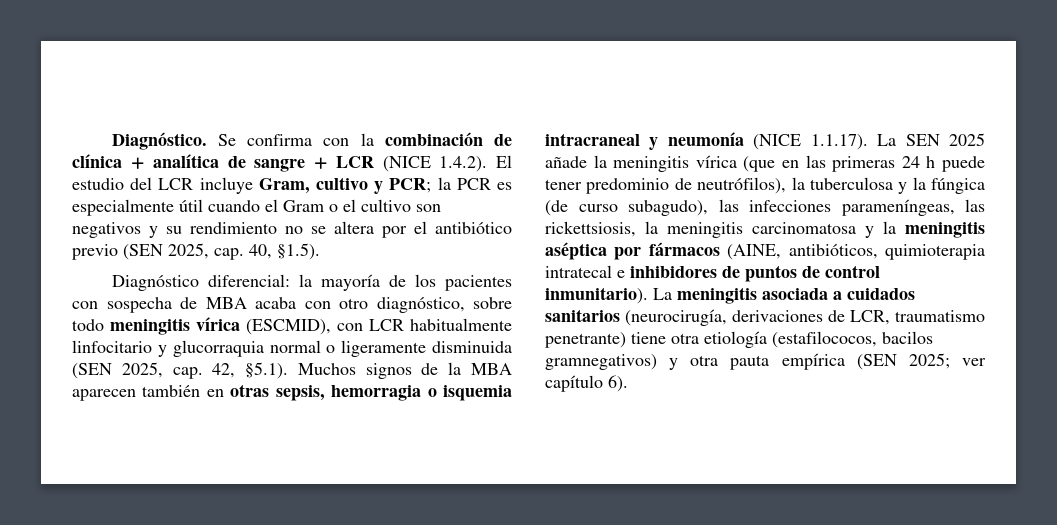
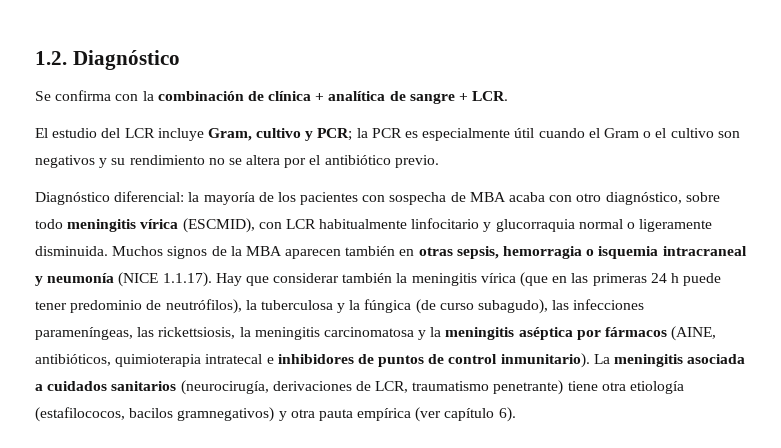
[111,132,207,150] Diagnóstico. -> [35,50,180,70] 1.2. Diagnóstico //
[336,156,488,172] LCR (NICE 1.4.2). -> [472,91,509,101] LCR. //
[72,243,320,260] previo (SEN 2025, cap. 40, §1.5). -> [394,155,439,168] previo.
[432,341,512,353] [72,362,289,379] disminuida (SEN 2025, cap. 42, §5.1). -> [35,246,108,256] disminuida.
[877,133,985,146] [545,156,587,168] La SEN 2025 añade -> [215,273,393,286] Hay que considerar también
[856,353,986,370] (SEN 2025; ver -> [415,407,442,422] (ver

